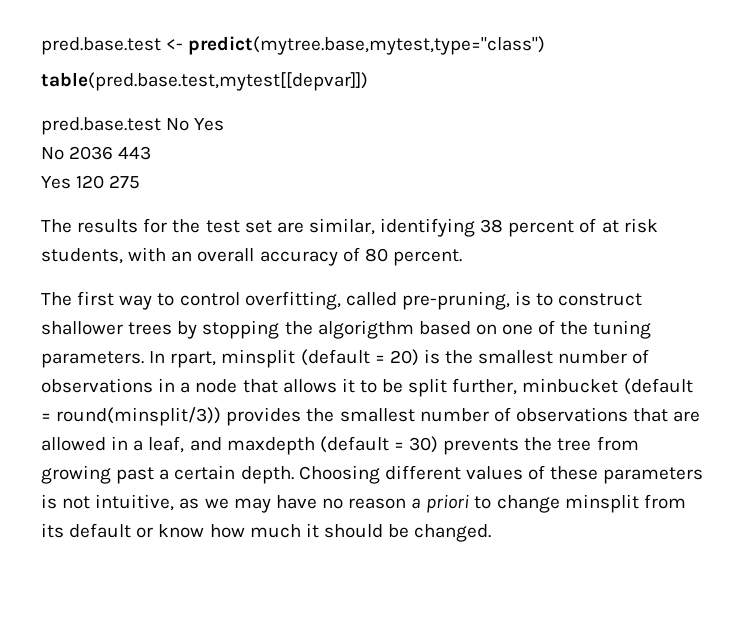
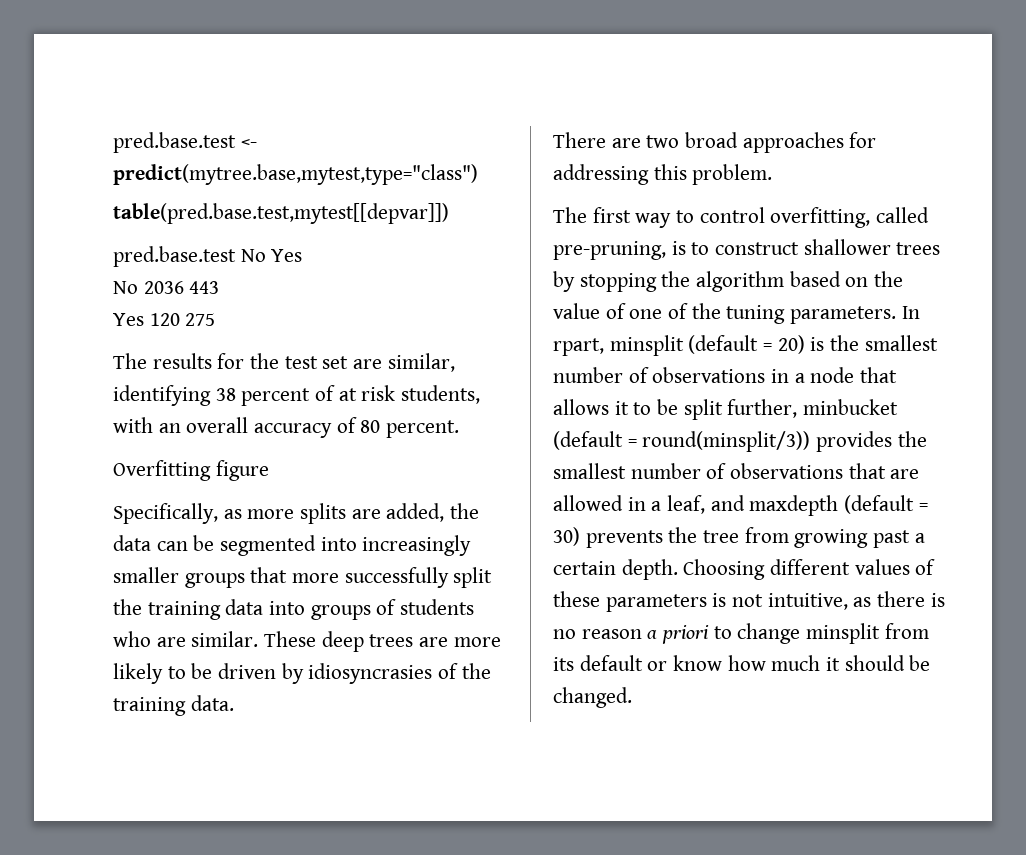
(462, 257) none -> [113,460,269,481] [113,503,480,524] [113,535,472,556] [113,567,493,588] [113,599,475,620] [113,631,501,652] [113,663,491,684] [113,695,234,716] [553,132,877,153] [553,164,773,185] // Overfitting figure // Specifically, as more splits are added, the data can be segmented into increasingly smaller groups that more successfully split the training data into groups of students who are similar. These deep trees are more likely to be driven by idiosyncrasies of the training data. // There are two broad approaches for addressing this problem.
[317,320,414,339] algorigthm -> [696,271,785,292] algorithm
(497, 329) none -> [874,271,904,287] [553,303,626,319] the value of
[204,495,317,513] we may have -> [877,591,945,607] there is

